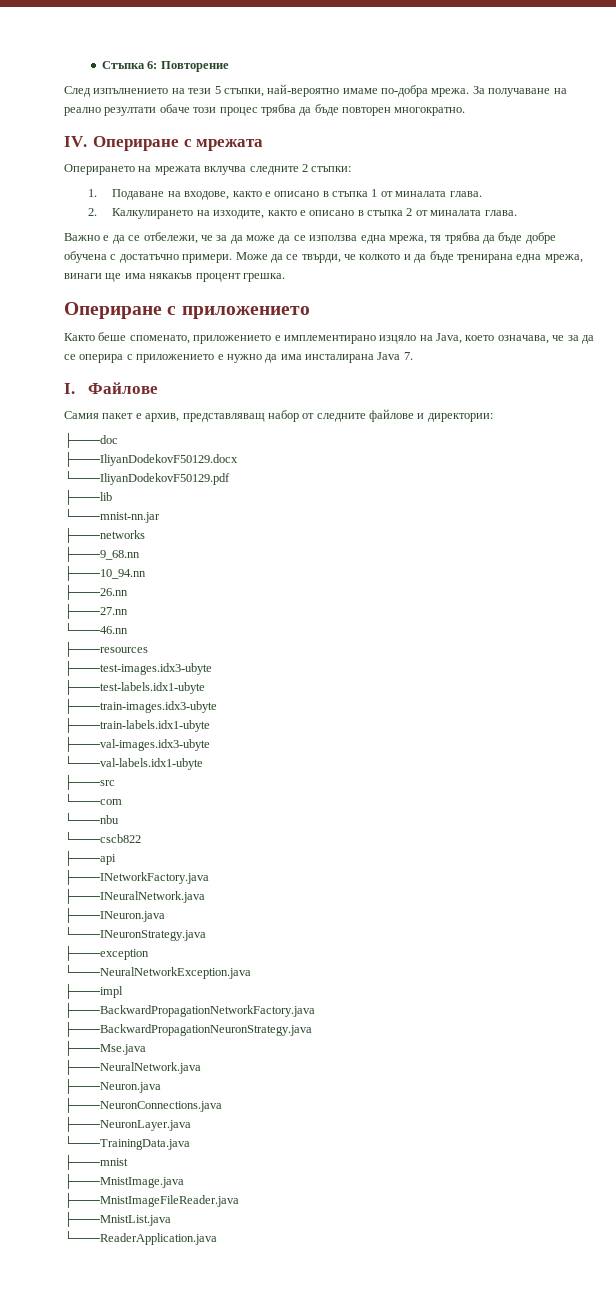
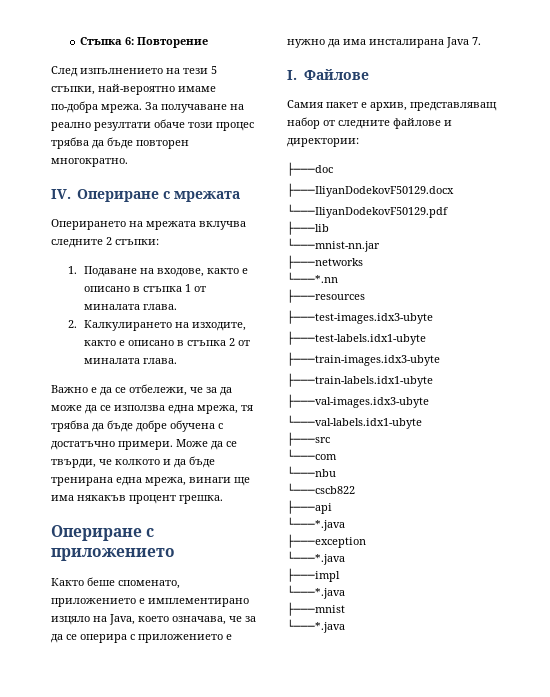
[64,546,140,562] [64,565,146,581] [64,584,128,600] [64,603,128,619] [64,622,128,634] ├───9_68.nn // ├───10_94.nn // ├───26.nn // ├───27.nn // └───46.nn -> [287,272,338,283] └───*.nn
[64,869,209,885] [64,888,205,904] [64,907,165,923] [64,926,206,941] ├───INetworkFactory.java // ├───INeuralNetwork.java // ├───INeuron.java // └───INeuronStrategy.java -> [287,517,345,531] └───*.java
[64,964,251,979] └───NeuralNetworkException.java -> [287,551,345,565] └───*.java
[64,1002,315,1018] [64,1021,312,1037] [64,1040,146,1056] [64,1059,201,1075] [64,1078,161,1094] [64,1097,222,1113] [64,1116,191,1132] [64,1135,190,1150] [64,1154,128,1170] [64,1173,184,1189] [64,1192,239,1208] [64,1211,171,1227] [64,1230,217,1245] ├───BackwardPropagationNetworkFactory.java // ├───BackwardPropagationNeuronStrategy.java // ├───Mse.java // ├───NeuralNetwork.java // ├───Neuron.java // ├───NeuronConnections.java // ├───NeuronLayer.java // └───TrainingData.java // ├───mnist // ├───MnistImage.java // ├───MnistImageFileReader.java // ├───MnistList.java // └───ReaderApplication.java -> [287,585,345,599] [287,602,345,616] [287,619,345,633] └───*.java // ├───mnist // └───*.java

